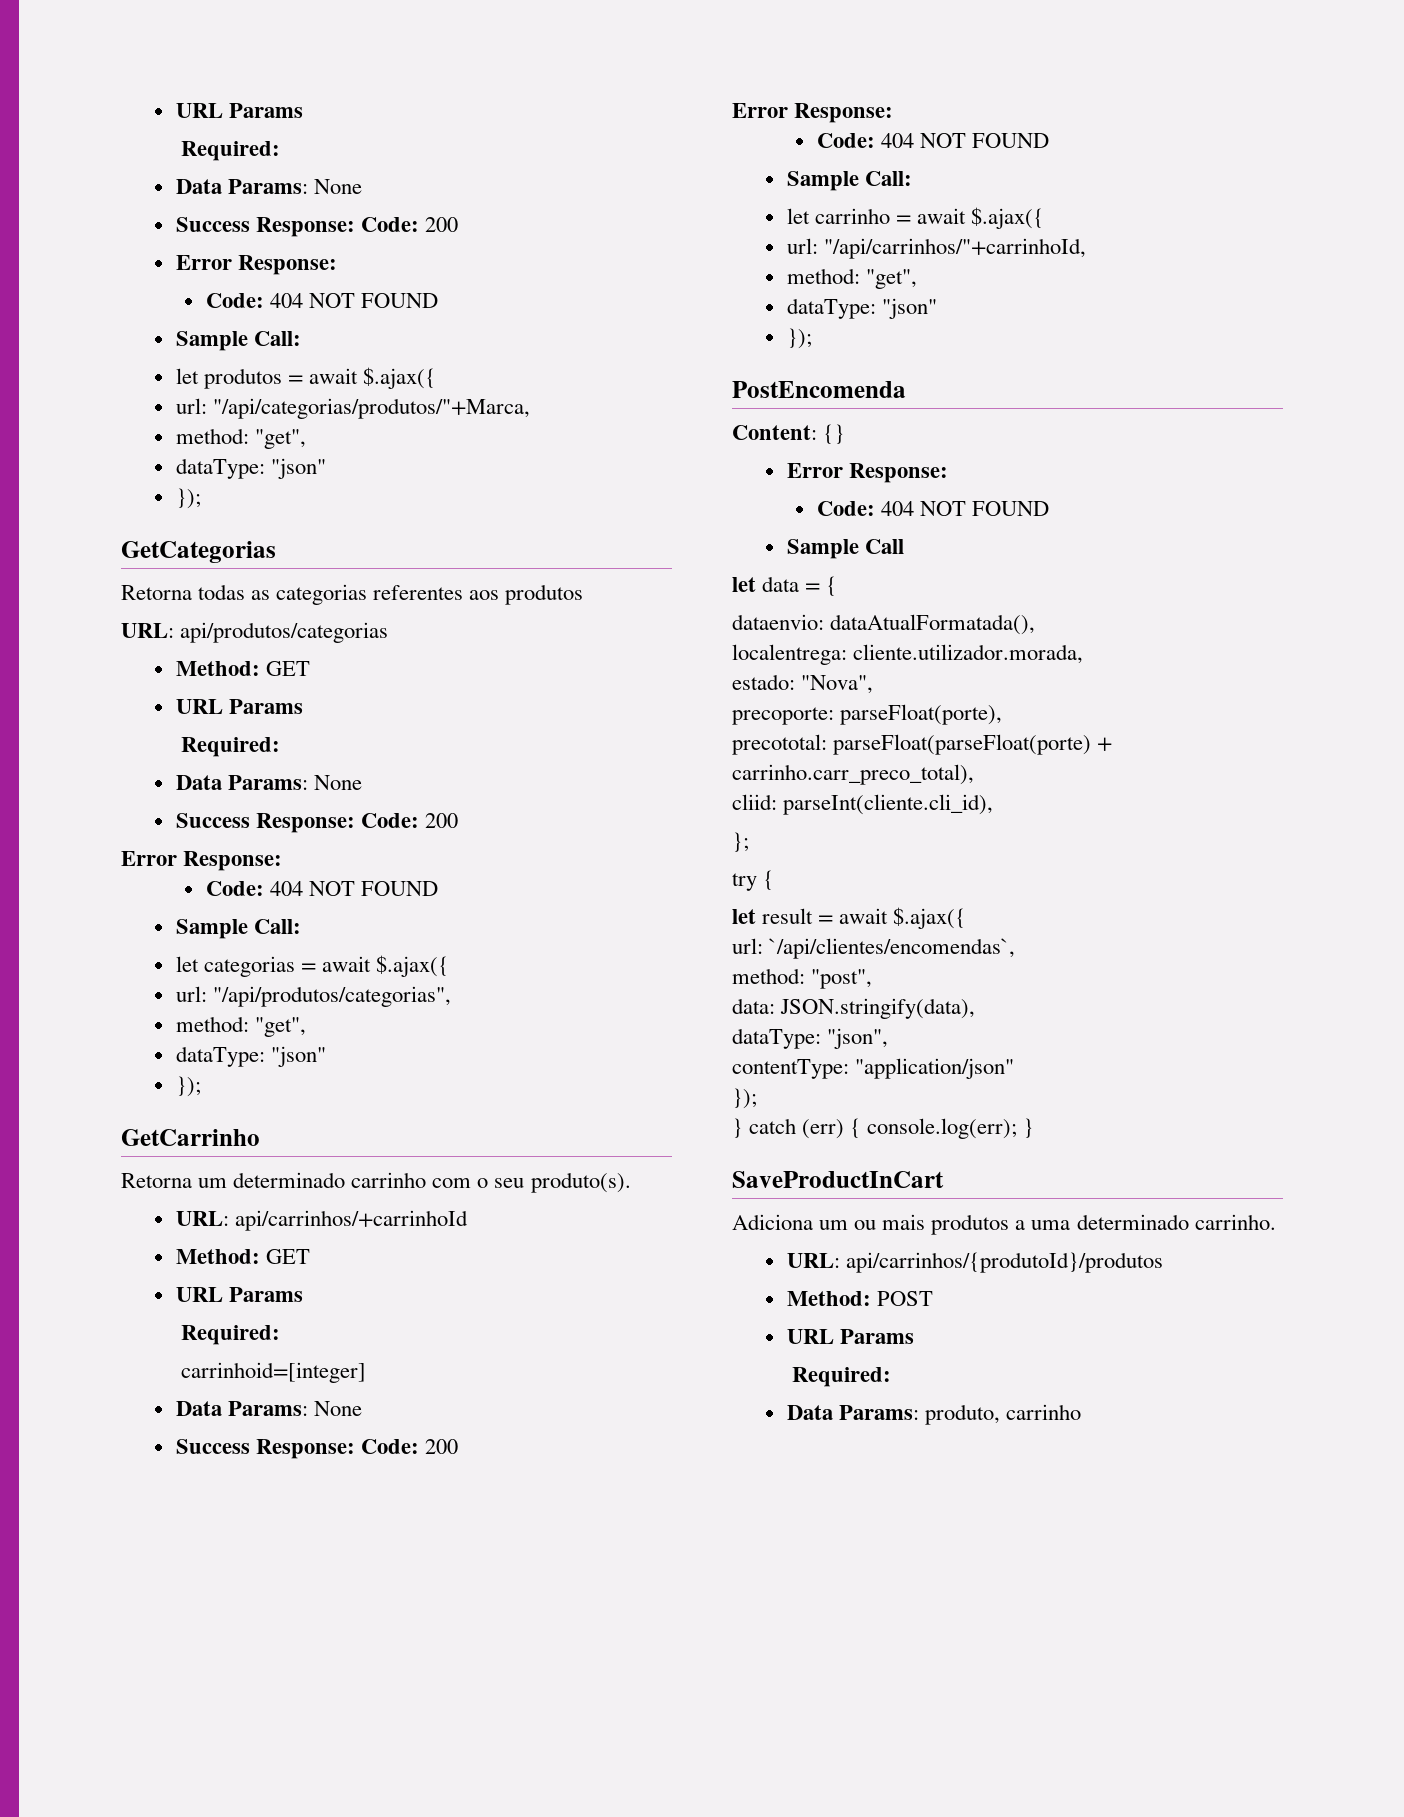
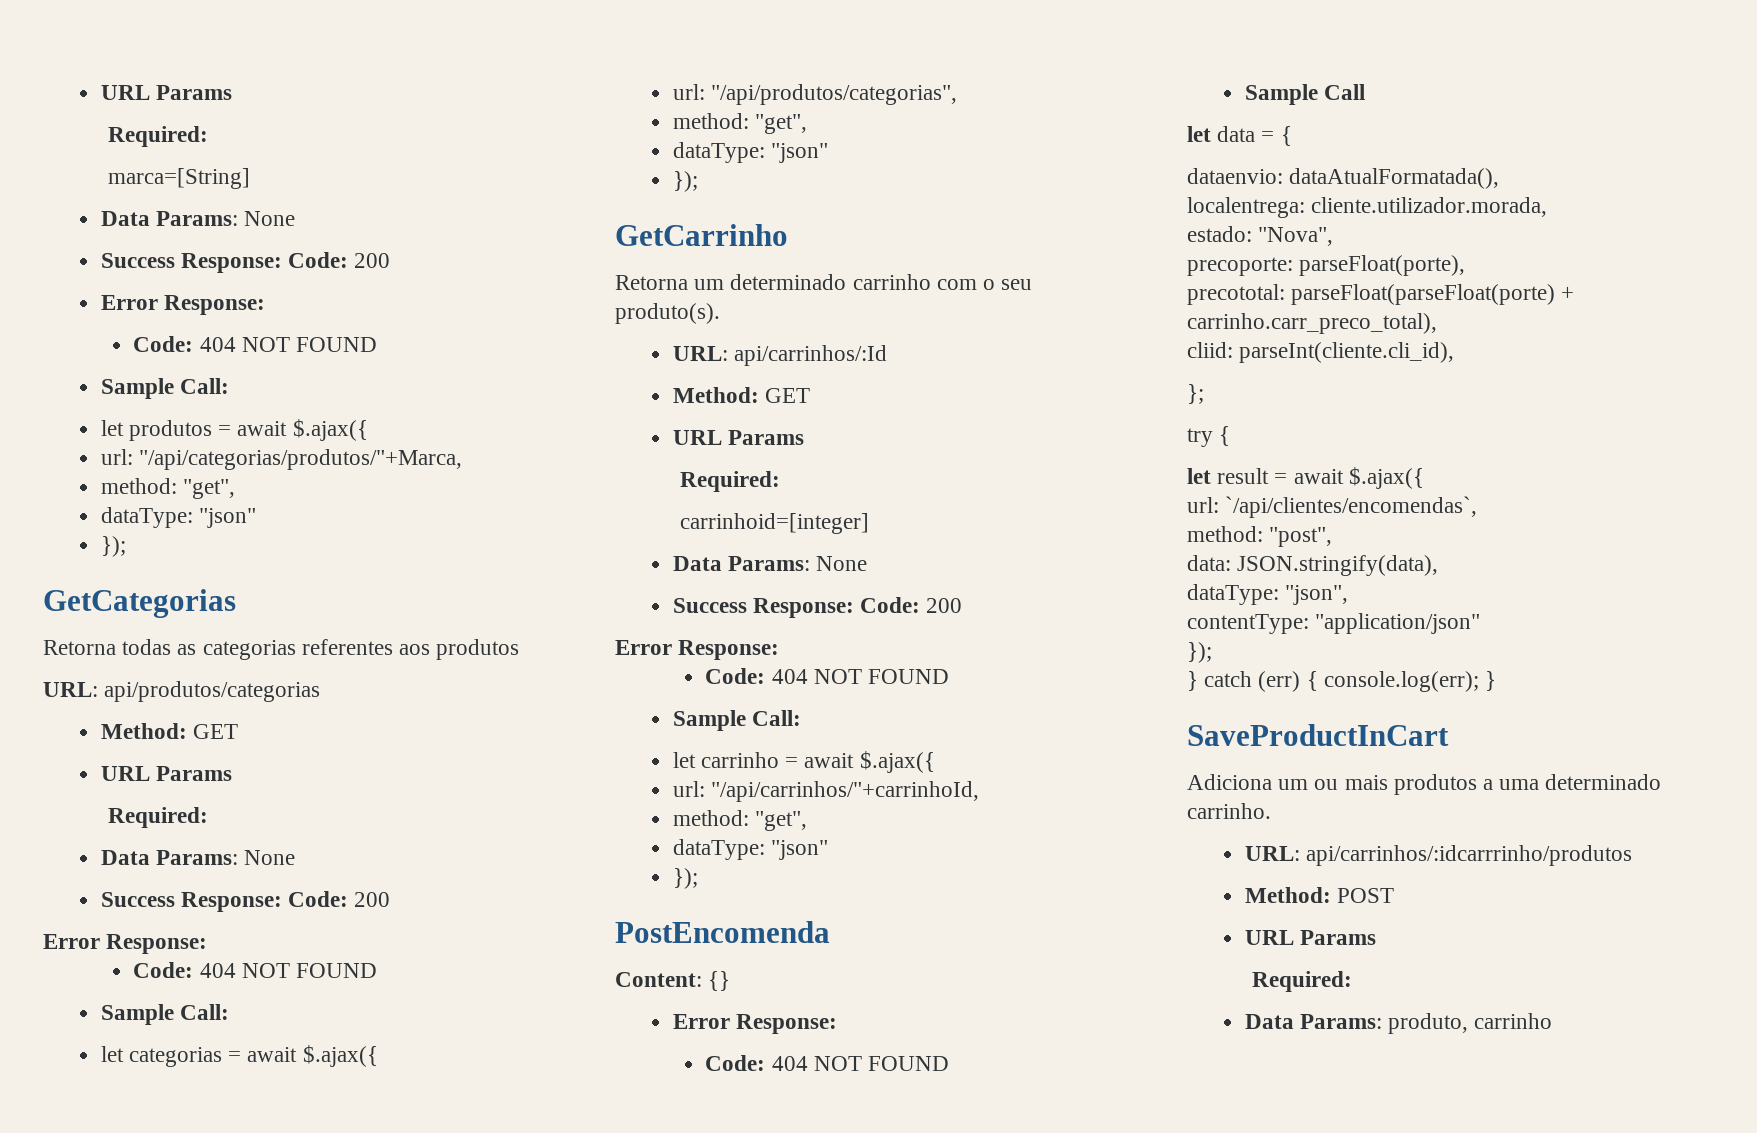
[175,103,303,118] [180,141,280,161] URL Params // Required: -> [100,85,233,100] [107,126,208,147] [107,168,250,189] URL Params // Required: // marca=[String]
[234,1210,468,1231] api/carrinhos/+carrinhoId -> [734,345,888,366] api/carrinhos/:Id
[845,1252,1163,1273] api/carrinhos/{produtoId}/produtos -> [1306,845,1633,866] api/carrinhos/:idcarrrinho/produtos

